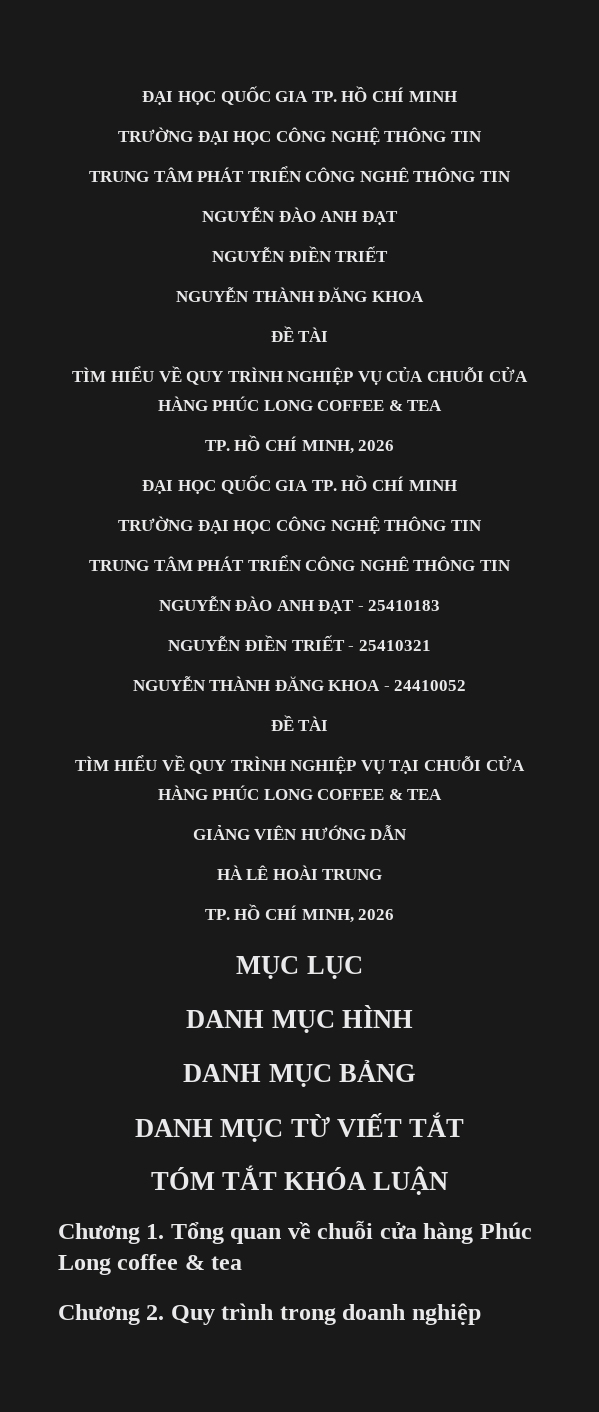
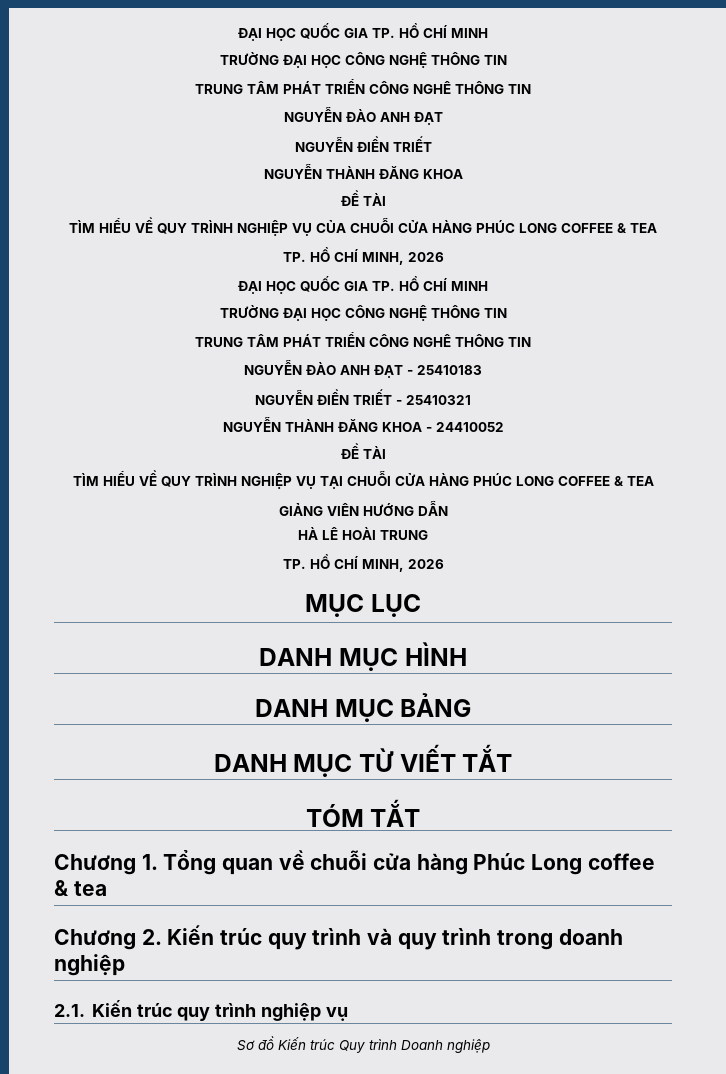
[284,1166,449,1195] KHÓA LUẬN -> (421, 813) none
[170,1303,406,1325] Quy trình trong doanh -> [167,925,623,950] [54,954,125,976] [54,1000,349,1021] [236,1036,443,1053] Kiến trúc quy trình và quy trình trong doanh nghiệp // 2.1. Kiến trúc quy trình nghiệp vụ // Sơ đồ Kiến trúc Quy trình Doanh

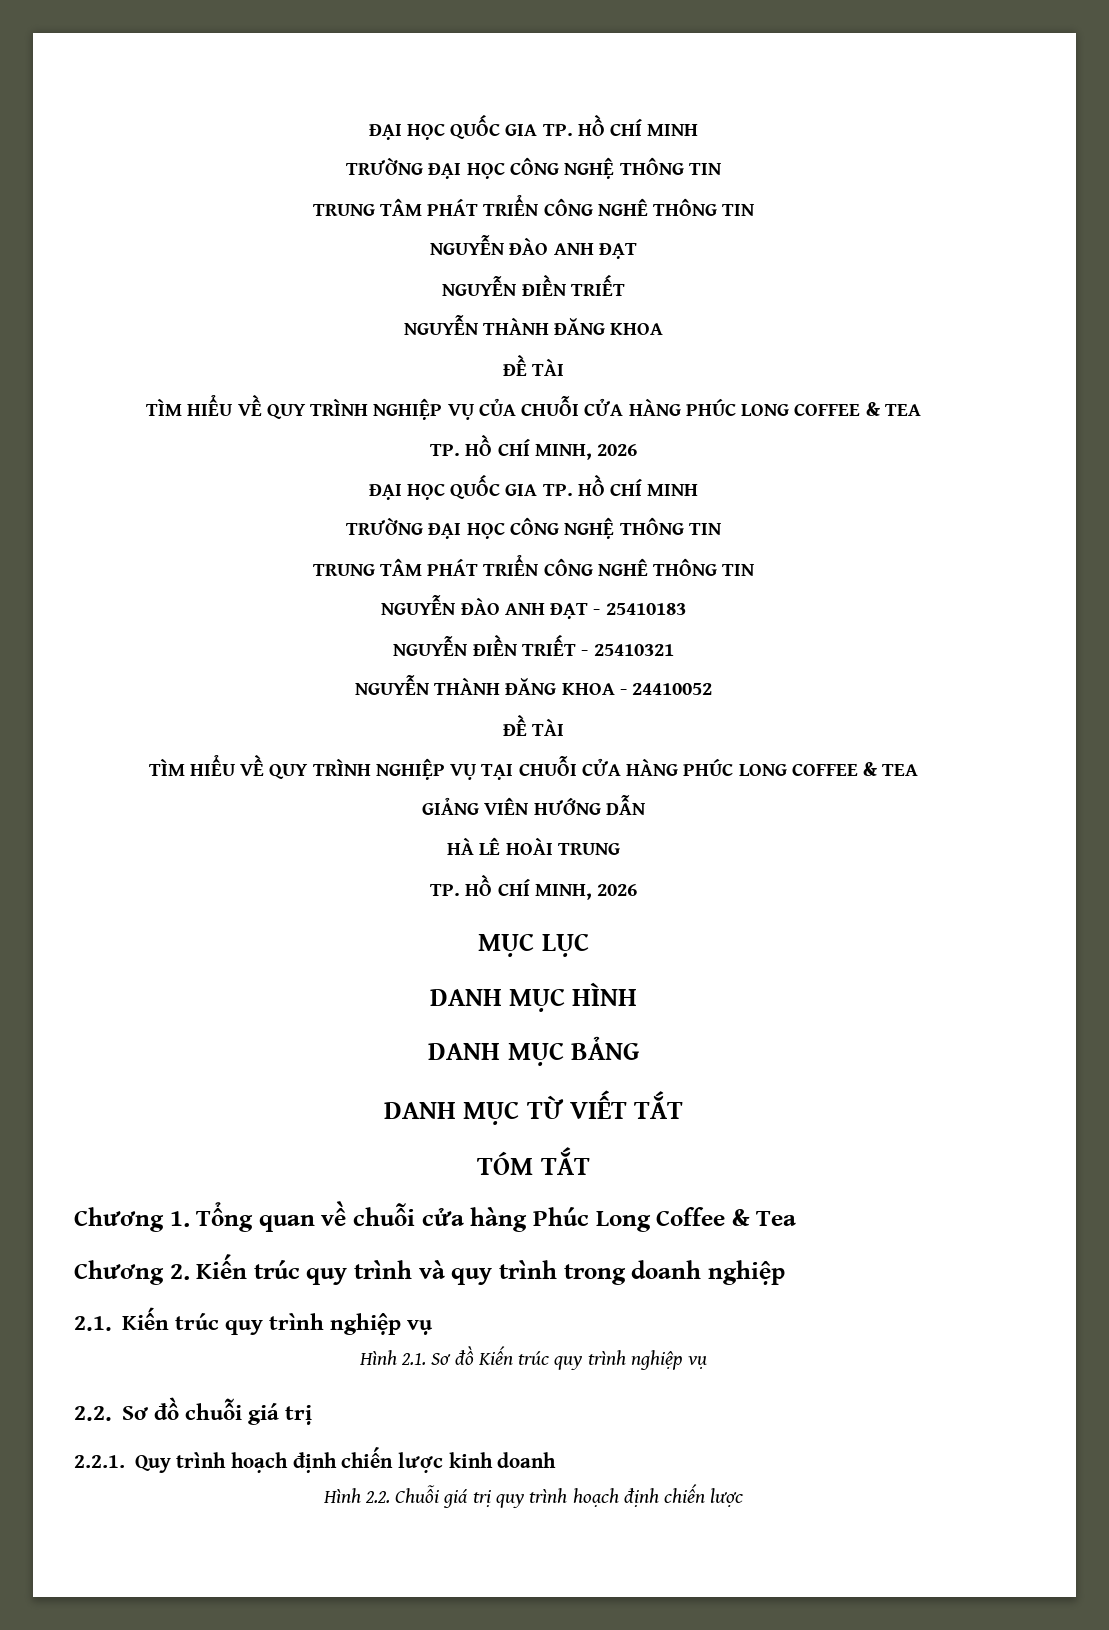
[587,853,655,870] [54,880,107,896] coffee & tea -> [656,1207,797,1226] Coffee & Tea
(349, 1014) none -> [358,1350,427,1365] Hình 2.1.
[338,1039,490,1053] Quy trình Doanh nghiệp -> [554,1350,708,1370] [74,1397,313,1425] [74,1447,557,1473] [322,1484,745,1508] quy trình nghiệp vụ // 2.2. Sơ đồ chuỗi giá trị // 2.2.1. Quy trình hoạch định chiến lược kinh doanh // Hình 2.2. Chuỗi giá trị quy trình hoạch định chiến lược

